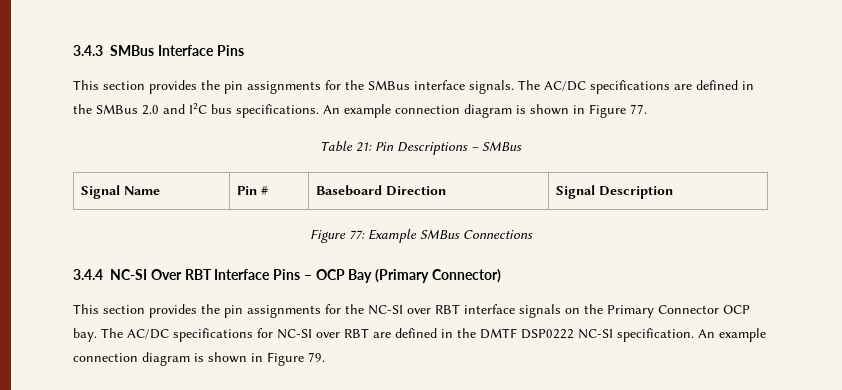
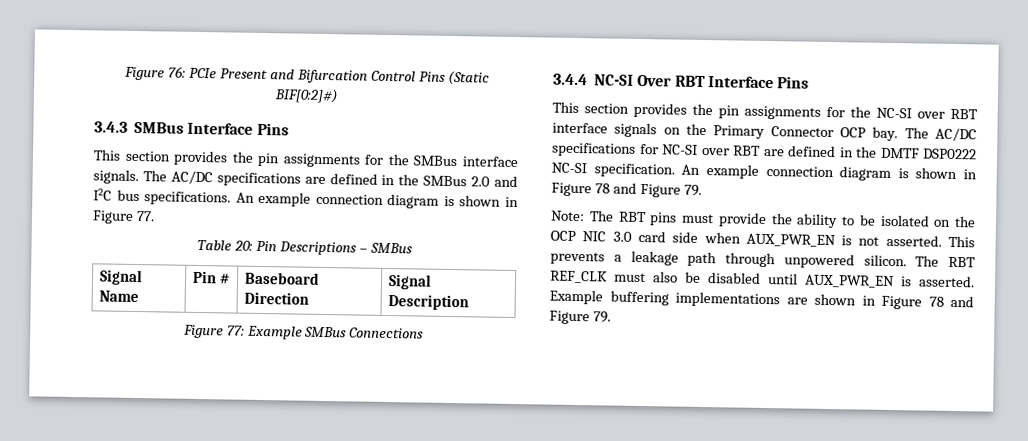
(73, 50) none -> [124,66,490,86] [274,88,339,104] Figure 76: PCIe Present and Bifurcation Control Pins (Static BIF[0:2]#) //
[356,142,372,152] 21: -> [234,240,254,251] 20:
[303,269,502,283] – OCP Bay (Primary Connector) -> (809, 82) none
(304, 359) none -> [594,182,702,198] [551,210,976,229] [550,230,975,248] [550,250,976,269] [550,270,975,289] [549,289,974,310] [549,310,590,325] 78 and Figure 79. // Note: The RBT pins must provide the ability to be isolated on the OCP NIC 3.0 card side when AUX_PWR_EN is not asserted. This prevents a leakage path through unpowered silicon. The RBT REF_CLK must also be disabled until AUX_PWR_EN is asserted. Example buffering implementations are shown in Figure 78 and Figure

